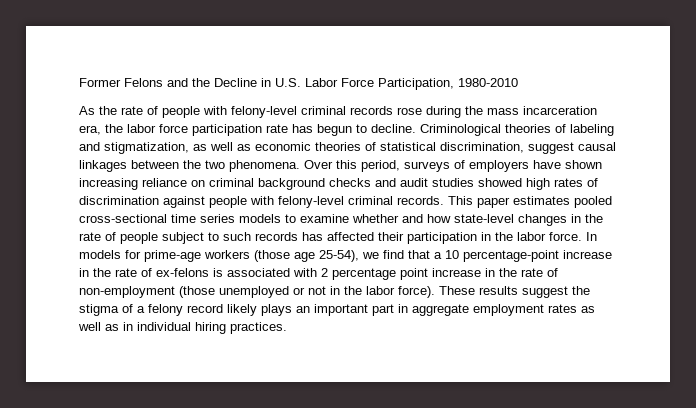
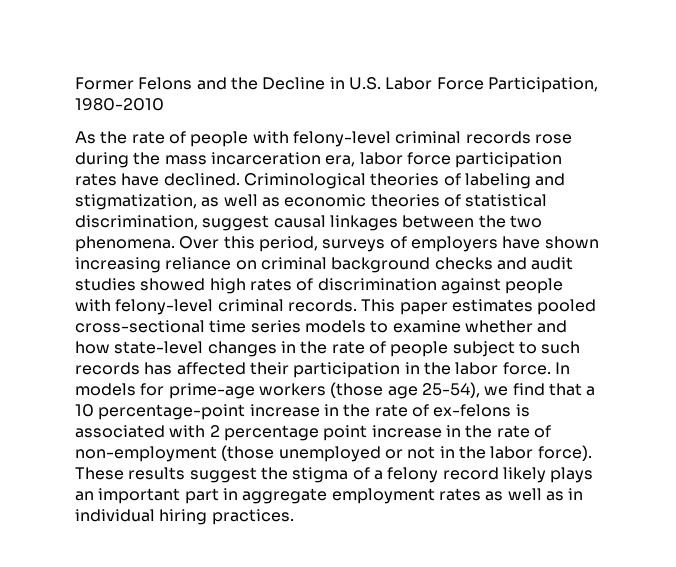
[105,124,123,133] the -> (356, 161) none
[266,124,416,136] rate has begun to decline. -> [75,173,240,186] rates have declined.

